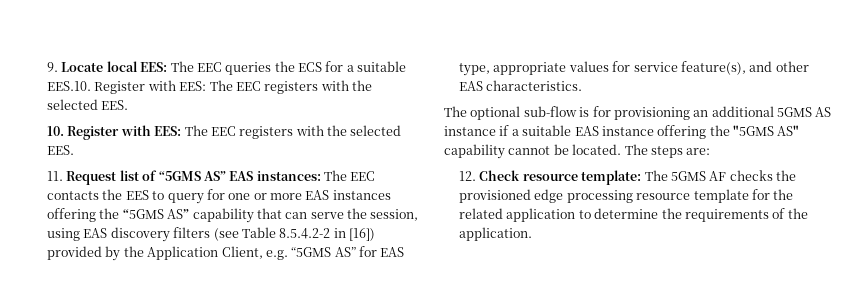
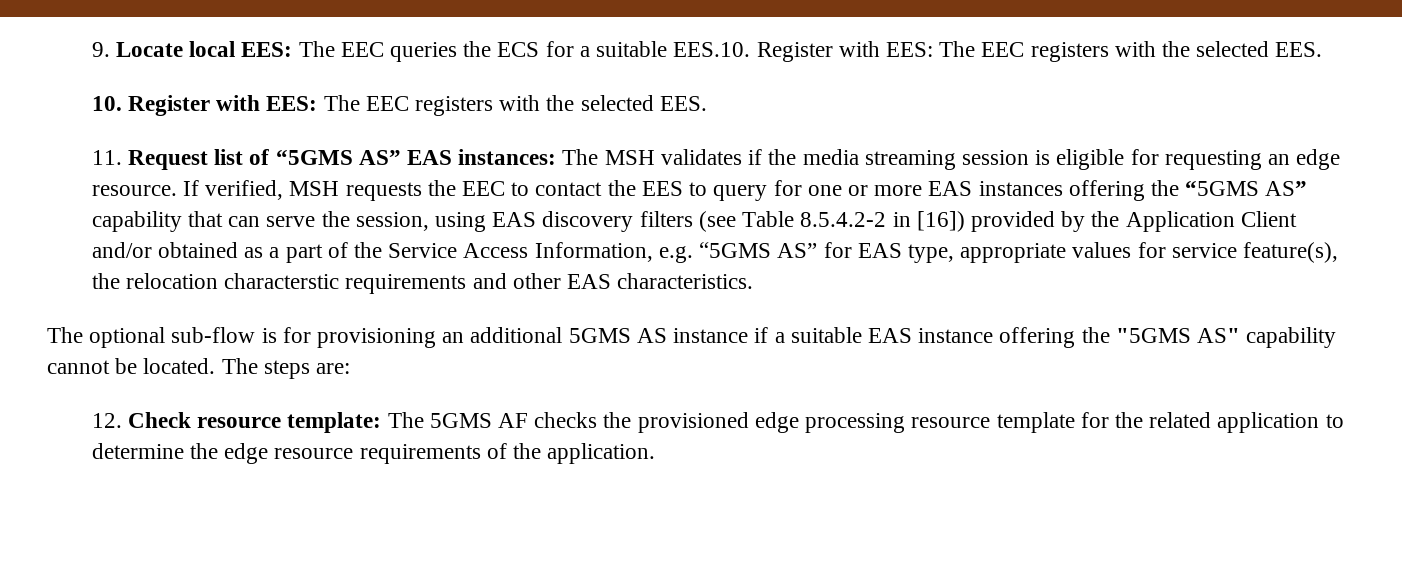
[350,171,376,181] [47,191,100,200] EEC contacts -> [604,149,1341,170] [91,180,603,201] MSH validates if the media streaming session is eligible for requesting an edge resource. If verified, MSH requests the EEC to contact
[221,246,263,259] Client, -> [1240,211,1297,227] [91,242,653,263] Client and/or obtained as a part of the Service Access Information,
(746, 68) none -> [91,273,467,294] the relocation characterstic requirements
(682, 213) none -> [224,443,354,464] edge resource

